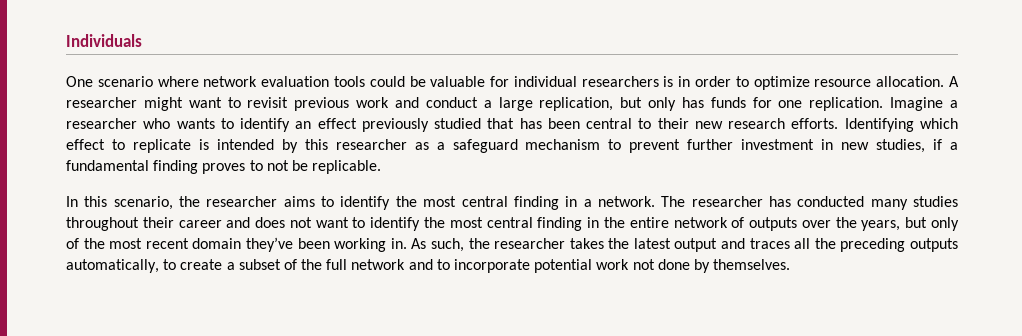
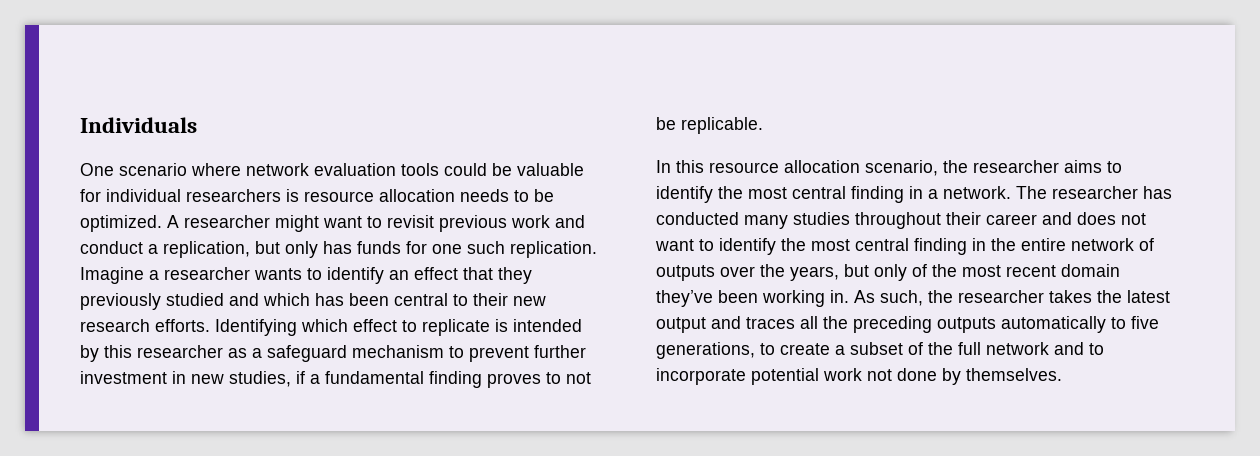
[678,76,945,90] in order to optimize resource allocation. -> [304,189,554,202] [80,215,162,232] resource allocation needs to be optimized.
[498,97,533,111] large -> (158, 249) none
(803, 104) none -> [467,241,505,254] such
[143,118,171,129] who -> (250, 273) none
[361,118,515,132] previously studied that -> [463,267,532,284] [80,293,310,310] that they previously studied and which
(108, 201) none -> [709,160,860,173] resource allocation
[66,259,159,273] automatically, -> [1001,316,1159,333] [656,342,755,359] automatically to five generations,

